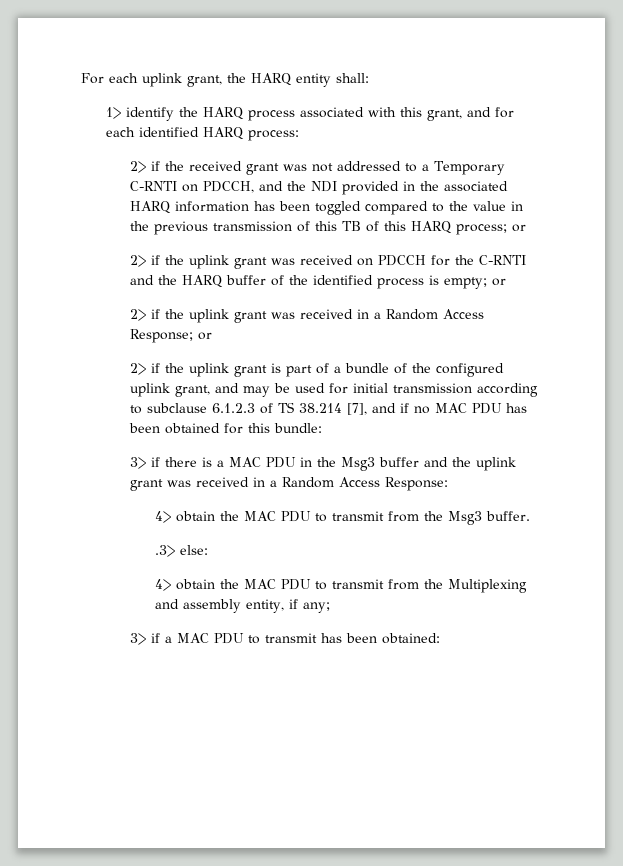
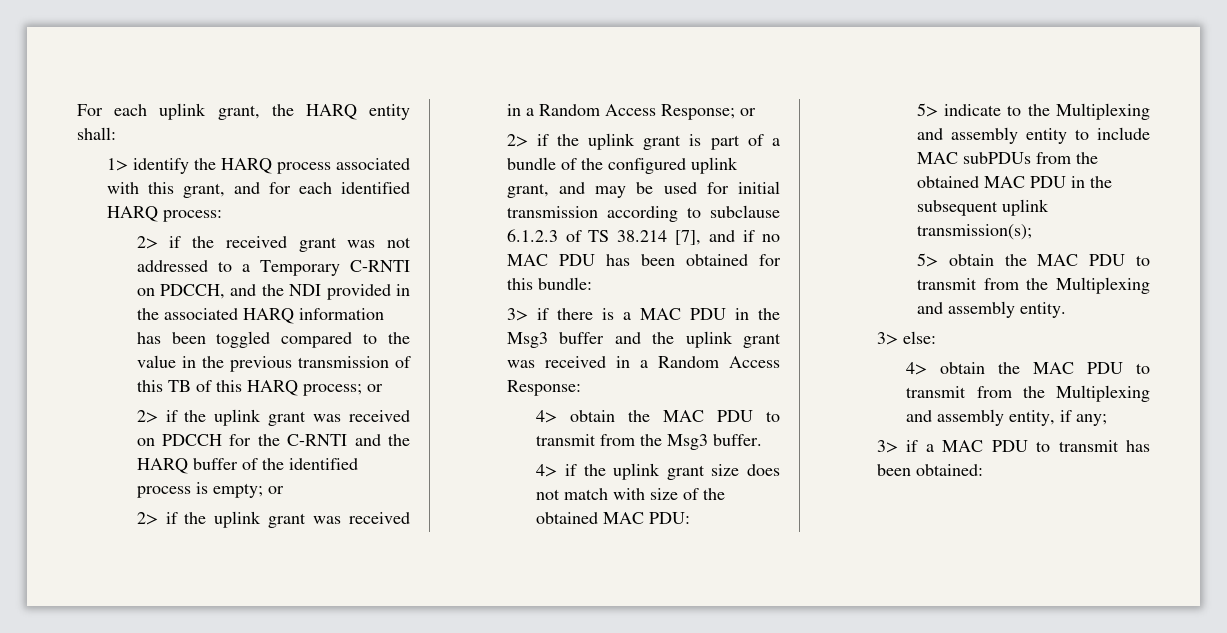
[155,545,176,557] .3> -> [536,463,780,480] [536,488,726,500] [536,512,691,524] [916,103,1150,120] [916,127,1150,144] [916,152,1098,164] [916,176,1112,188] [916,199,1049,216] [916,224,1032,240] [916,253,1150,267] [916,277,1150,294] [916,301,1066,318] [876,332,898,345] 4> if the uplink grant size does not match with size of the obtained MAC PDU: // 5> indicate to the Multiplexing and assembly entity to include MAC subPDUs from the obtained MAC PDU in the subsequent uplink transmission(s); // 5> obtain the MAC PDU to transmit from the Multiplexing and assembly entity. // 3>

